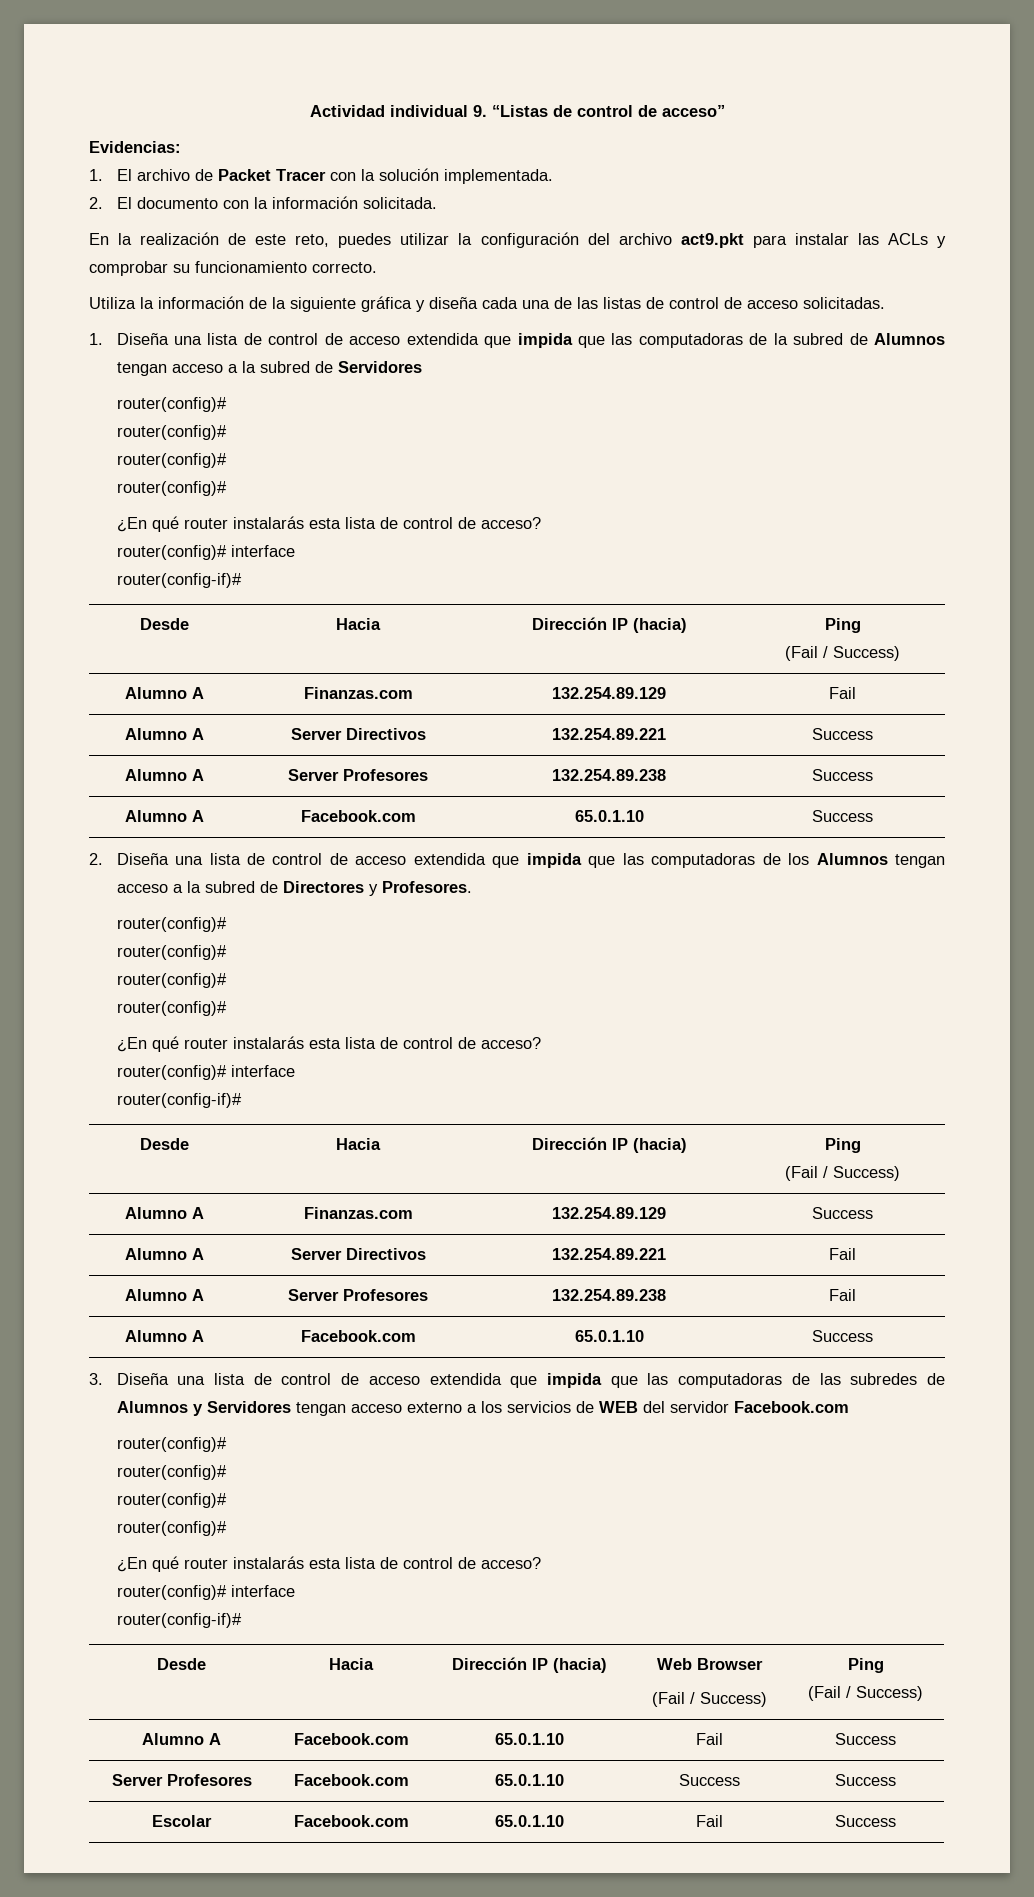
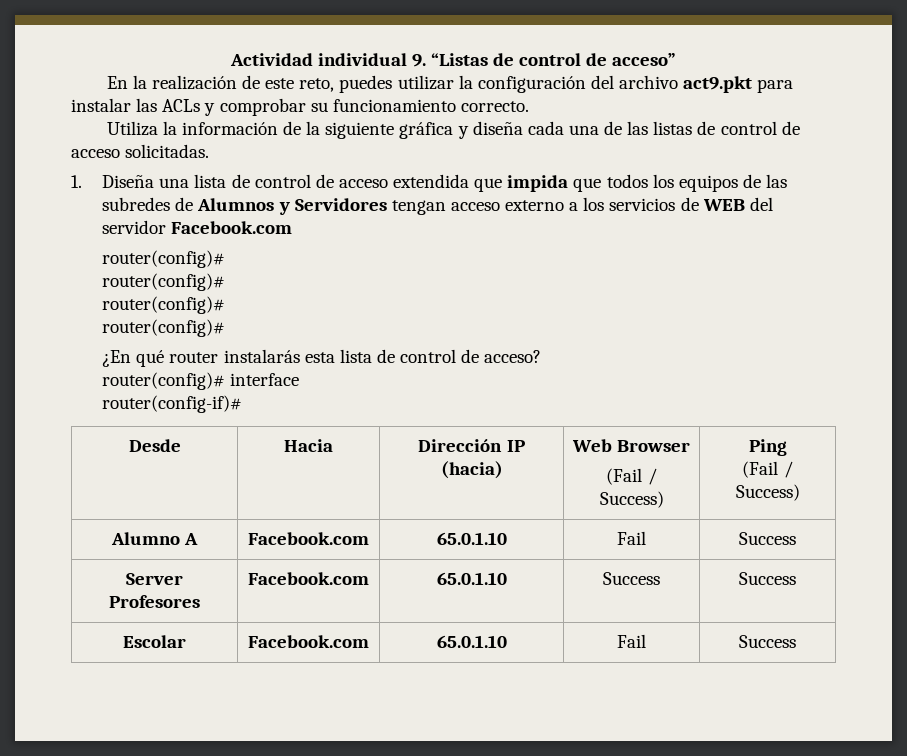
[89,141,181,153] [89,168,553,184] [89,196,437,209] // Evidencias: // 1. El archivo de Packet Tracer con la solución implementada. // 2. El documento con la información solicitada. -> (677, 59) none
[611,333,945,348] [116,361,422,376] [116,397,227,412] [116,425,227,440] [116,453,227,468] [116,481,227,496] [116,516,541,532] [116,545,295,560] [116,573,242,588] [139,618,189,630] [336,618,381,630] [531,617,687,633] [824,618,861,633] [785,646,900,661] [124,687,204,699] [303,687,413,699] [552,687,666,699] [829,687,856,699] [124,728,204,740] [290,728,426,740] [552,728,666,740] [812,728,873,740] [124,769,204,781] [288,769,428,781] [552,769,666,781] [812,769,873,781] [124,810,204,822] [300,810,416,822] [574,810,644,822] [812,810,873,822] [89,853,945,868] [116,881,472,896] [116,917,227,932] [116,945,227,960] [116,973,227,988] [116,1001,227,1016] [116,1036,541,1052] [116,1065,295,1080] [116,1093,242,1108] [139,1138,189,1150] [336,1138,381,1150] [531,1137,687,1153] [824,1138,861,1153] [785,1166,900,1181] [124,1207,204,1219] [303,1207,413,1219] [552,1207,666,1219] [812,1207,873,1219] [124,1248,204,1260] [290,1248,426,1260] [552,1248,666,1260] [829,1248,856,1260] [124,1289,204,1301] [288,1289,428,1301] [552,1289,666,1301] [829,1289,856,1301] [124,1330,204,1342] [300,1330,416,1342] [574,1330,644,1342] [812,1330,873,1342] [89,1373,783,1388] las computadoras de la subred de Alumnos tengan acceso a la subred de Servidores // router(config)# // router(config)# // router(config)# // router(config)# // ¿En qué router instalarás esta lista de control de acceso? // router(config)# interface // router(config-if)# // Desde | Hacia | Dirección IP (hacia) | Ping // (Fail / Success) // Alumno A | Finanzas.com | 132.254.89.129 | Fail // Alumno A | Server Directivos | 132.254.89.221 | Success // Alumno A | Server Profesores | 132.254.89.238 | Success // Alumno A | Facebook.com | 65.0.1.10 | Success // 2. Diseña una lista de control de acceso extendida que impida que las computadoras de los Alumnos tengan acceso a la subred de Directores y Profesores. // router(config)# // router(config)# // router(config)# // router(config)# // ¿En qué router instalarás esta lista de control de acceso? // router(config)# interface // router(config-if)# // Desde | Hacia | Dirección IP (hacia) | Ping // (Fail / Success) // Alumno A | Finanzas.com | 132.254.89.129 | Success // Alumno A | Server Directivos | 132.254.89.221 | Fail // Alumno A | Server Profesores | 132.254.89.238 | Fail // Alumno A | Facebook.com | 65.0.1.10 | Success // 3. Diseña una lista de control de acceso extendida que impida que las computadoras -> [606,174,738,192] todos los equipos

